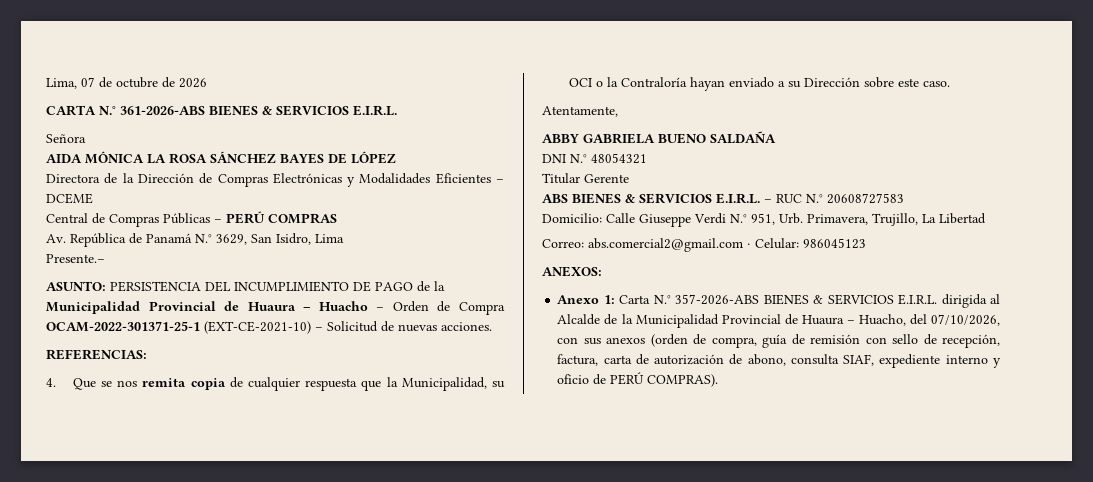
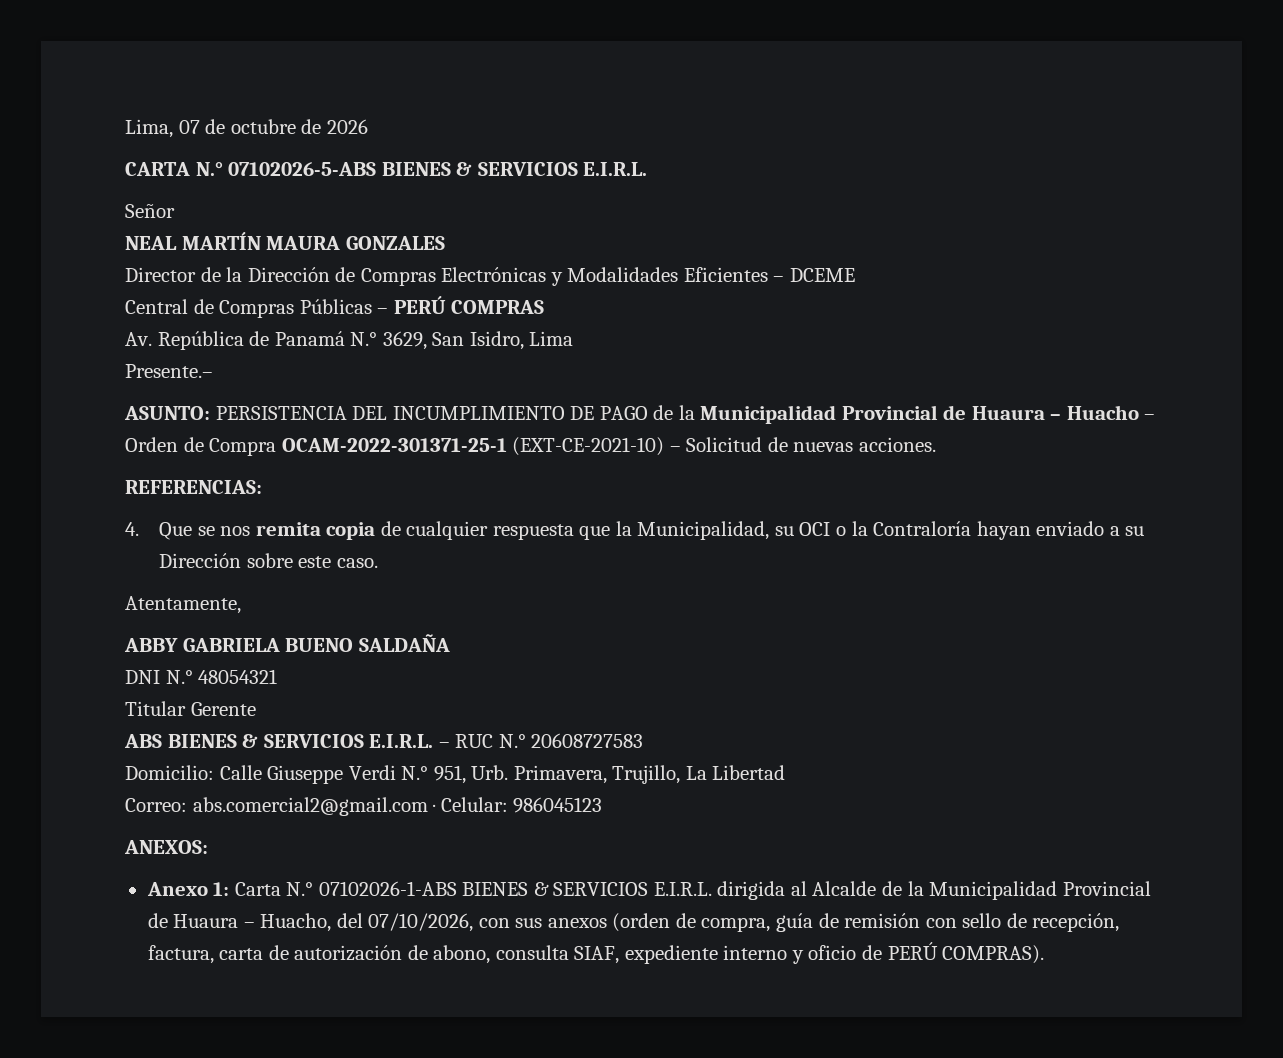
[120,106,205,115] 361-2026-ABS -> [228,162,377,176] 07102026-5-ABS
[46,134,86,143] [46,151,396,164] [46,174,100,183] Señora // AIDA MÓNICA LA ROSA SÁNCHEZ BAYES DE LÓPEZ // Directora -> [125,203,175,218] [125,232,445,250] [125,267,196,282] Señor // NEAL MARTÍN MAURA GONZALES // Director
[675,294,760,305] 357-2026-ABS -> [318,881,457,896] 07102026-1-ABS

